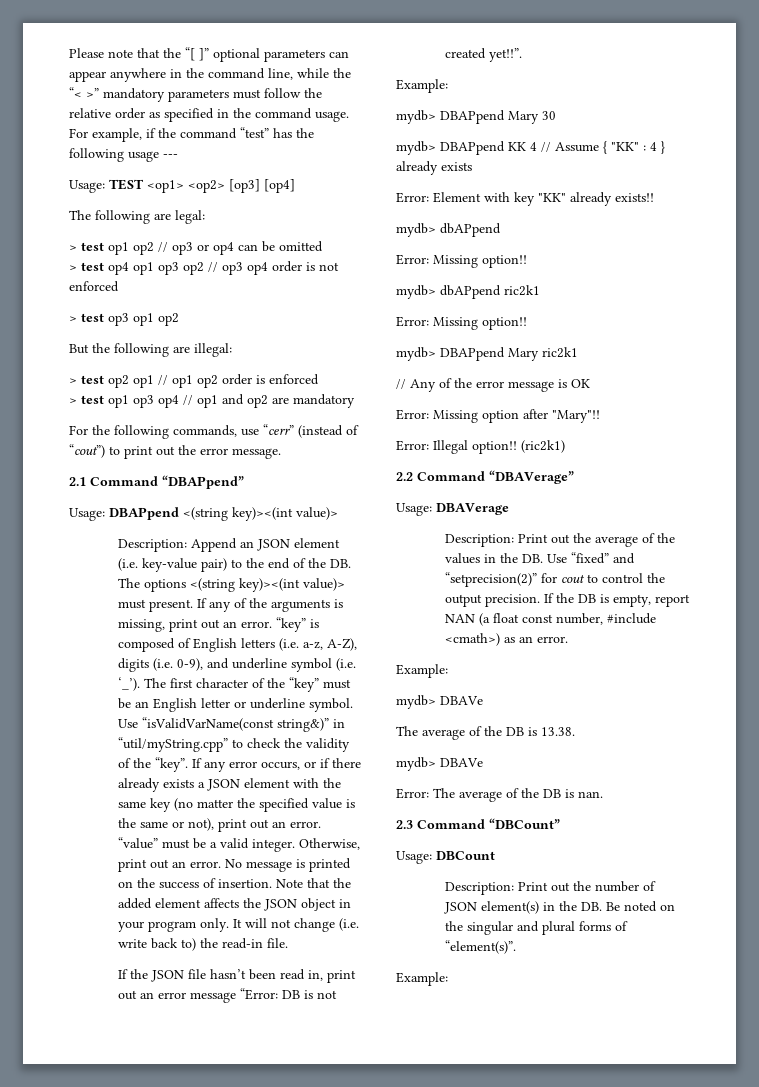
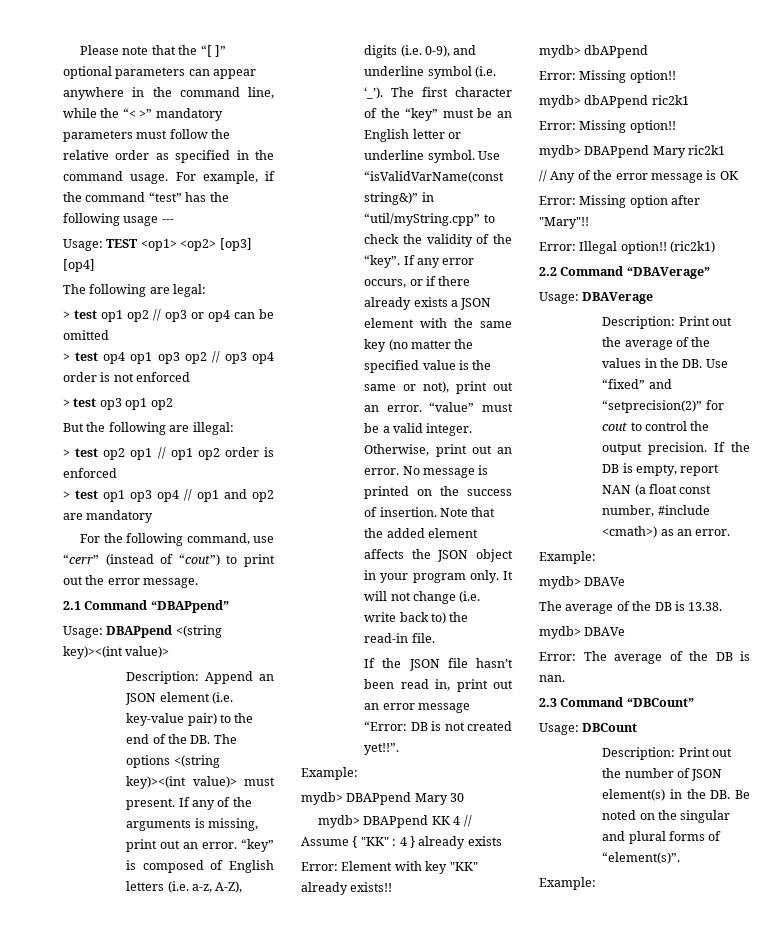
[173,425,237,437] commands, -> [186,533,250,545] command,

